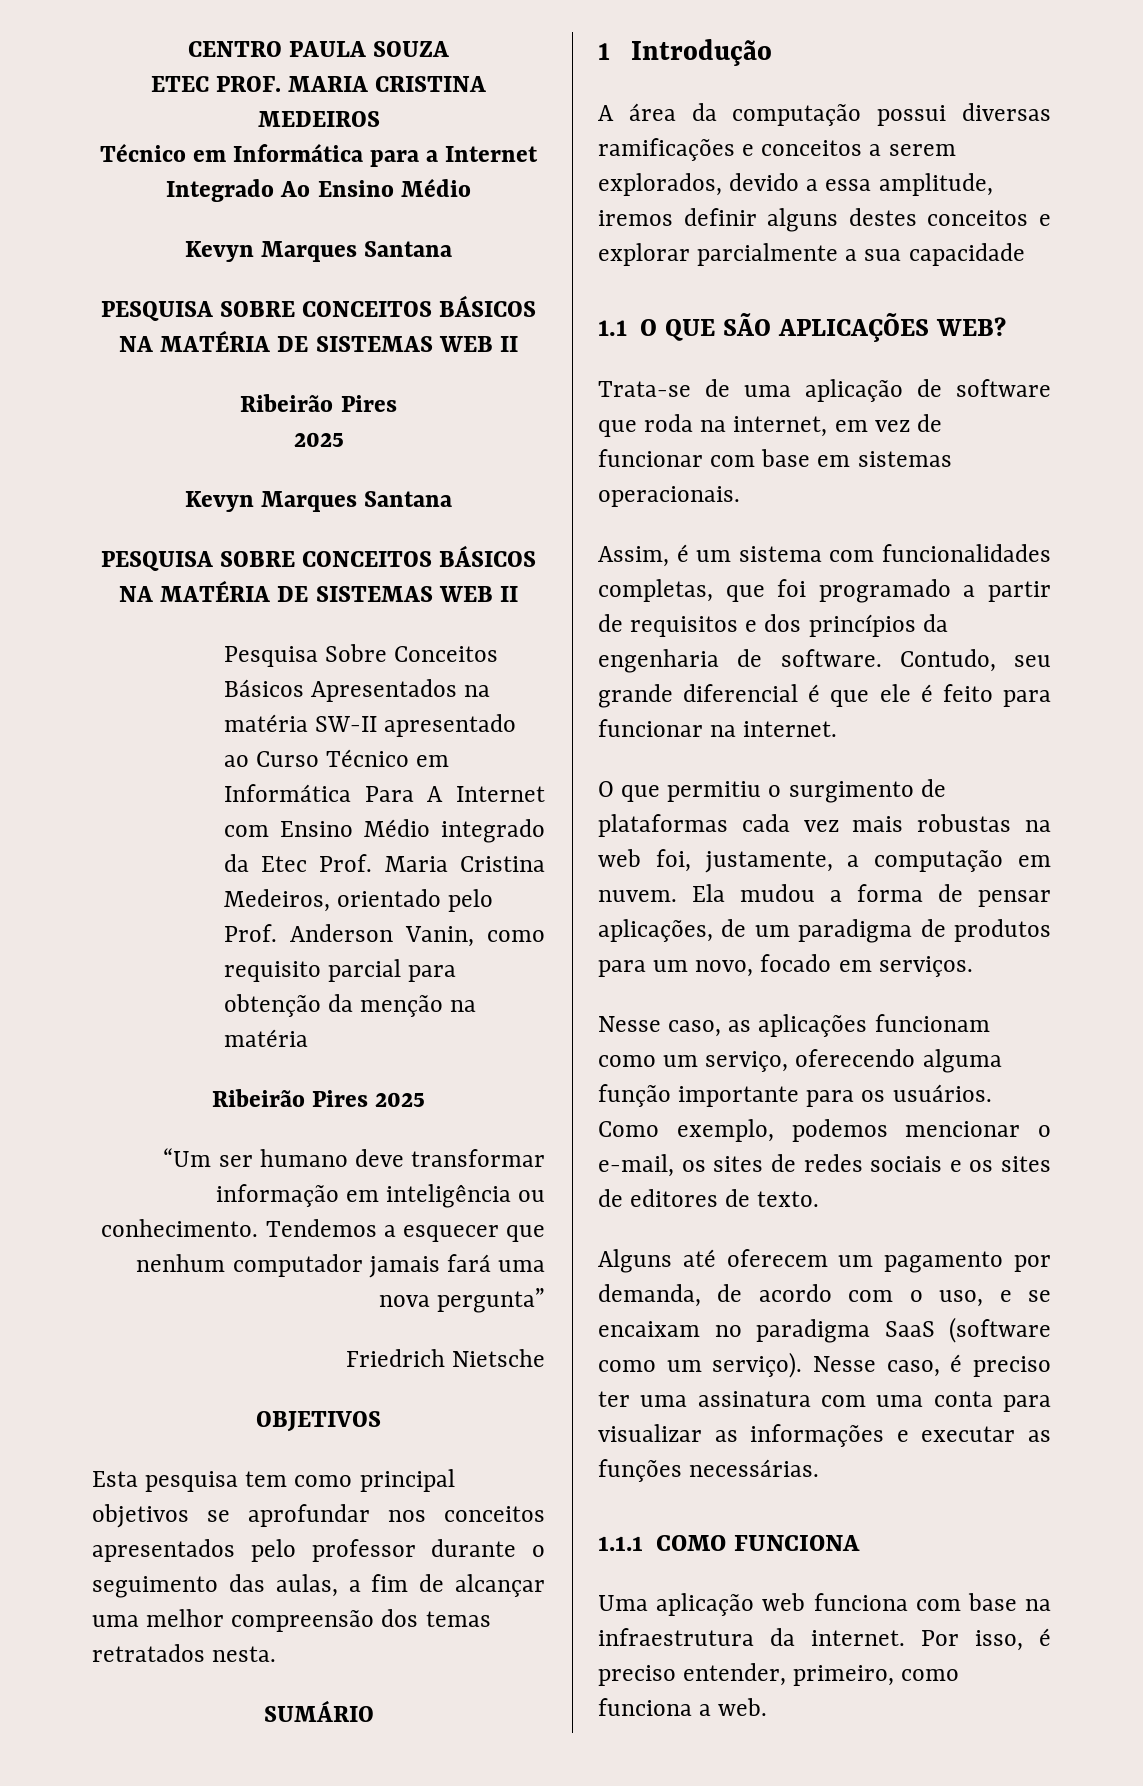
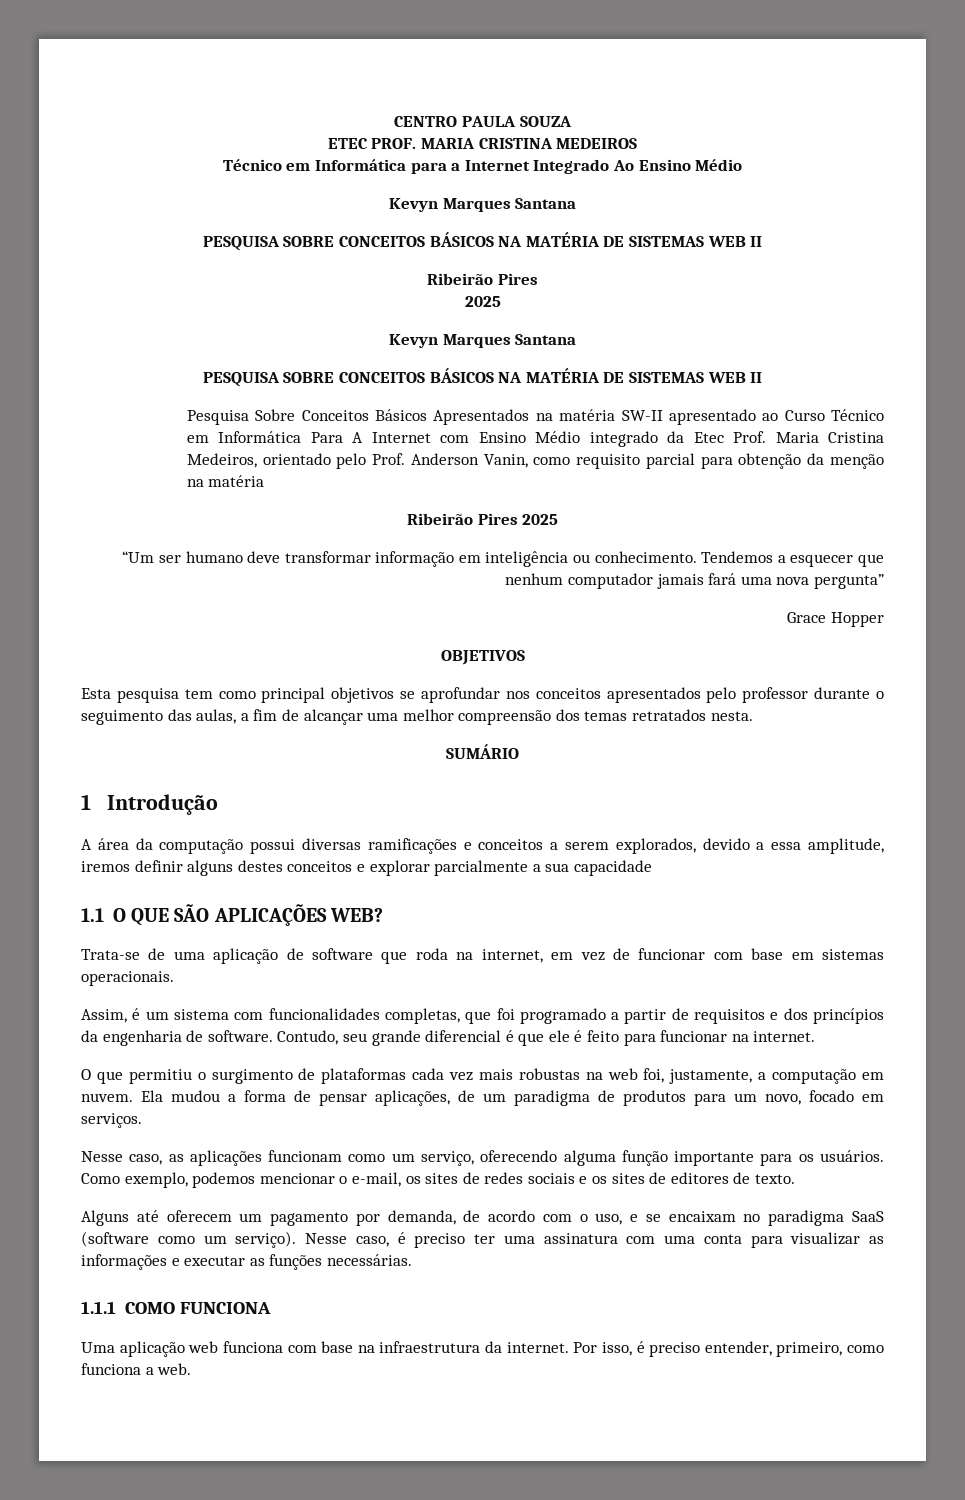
[345,1349,545,1367] Friedrich Nietsche -> [787,612,884,627] Grace Hopper

